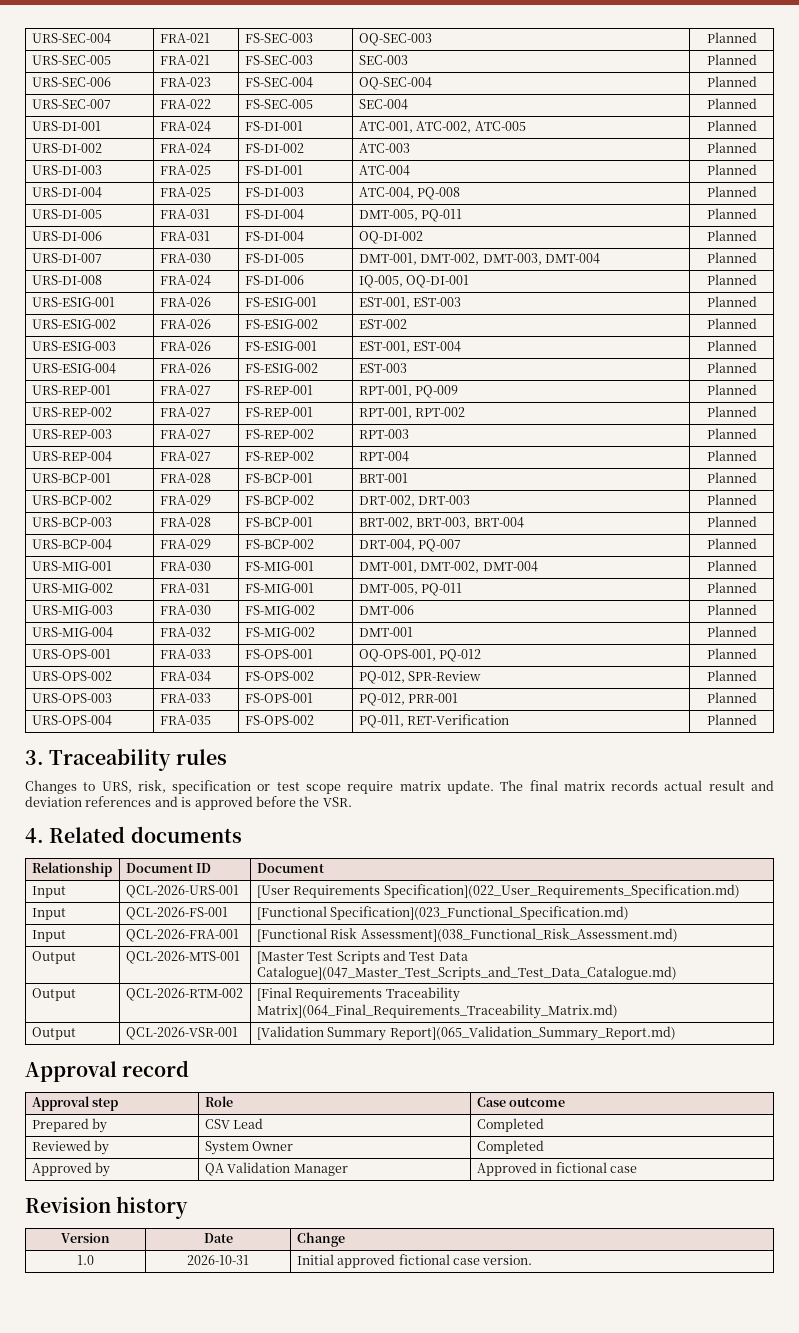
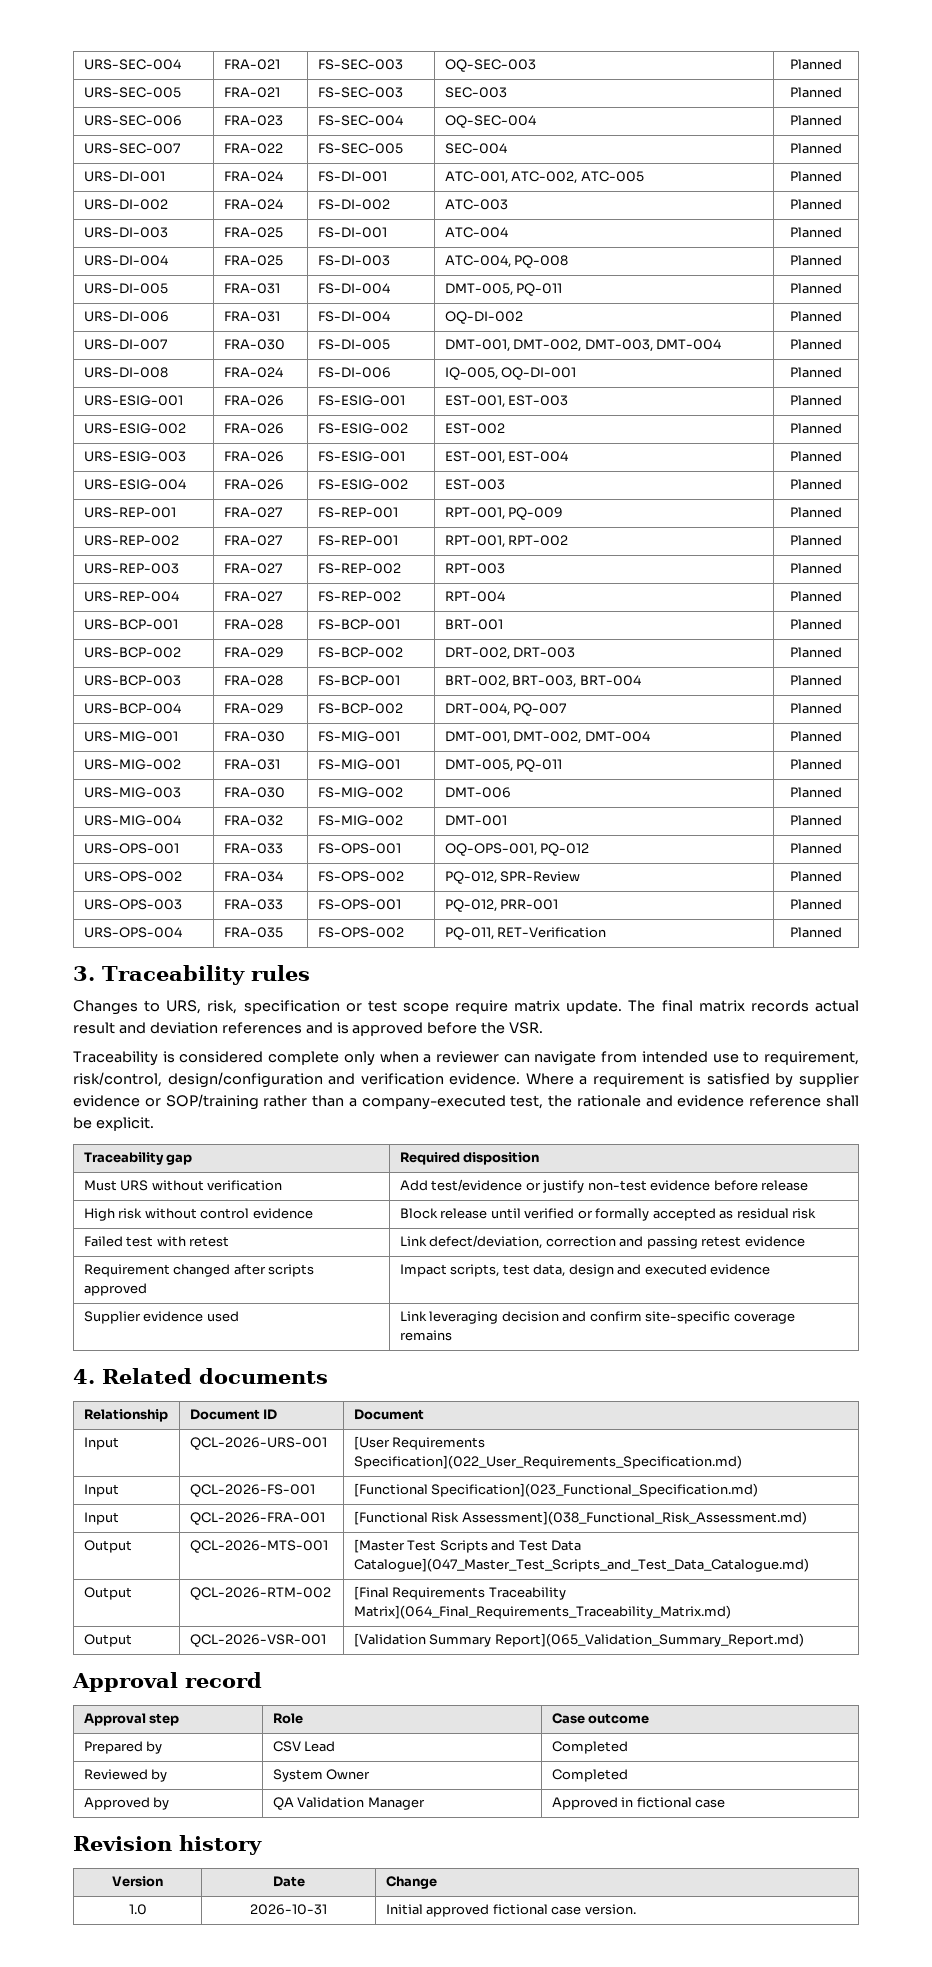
(352, 802) none -> [73,1051,859,1066] [73,1072,859,1088] [73,1094,859,1110] [73,1117,154,1131] [83,1152,193,1165] [399,1152,540,1165] [83,1180,283,1191] [399,1179,809,1193] [83,1208,313,1221] [399,1208,817,1221] [83,1236,230,1247] [399,1235,805,1249] [83,1264,315,1277] [83,1283,147,1296] [399,1264,771,1277] [83,1311,239,1324] [399,1311,795,1324] [399,1330,452,1341] // Traceability is considered complete only when a reviewer can navigate from intended use to requirement, risk/control, design/configuration and verification evidence. Where a requirement is satisfied by supplier evidence or SOP/training rather than a company-executed test, the rationale and evidence reference shall be explicit. // Traceability gap | Required disposition // Must URS without verification | Add test/evidence or justify non-test evidence before release // High risk without control evidence | Block release until verified or formally accepted as residual risk // Failed test with retest | Link defect/deviation, correction and passing retest evidence // Requirement changed after scripts approved | Impact scripts, test data, design and executed evidence // Supplier evidence used | Link leveraging decision and confirm site-specific coverage remains

